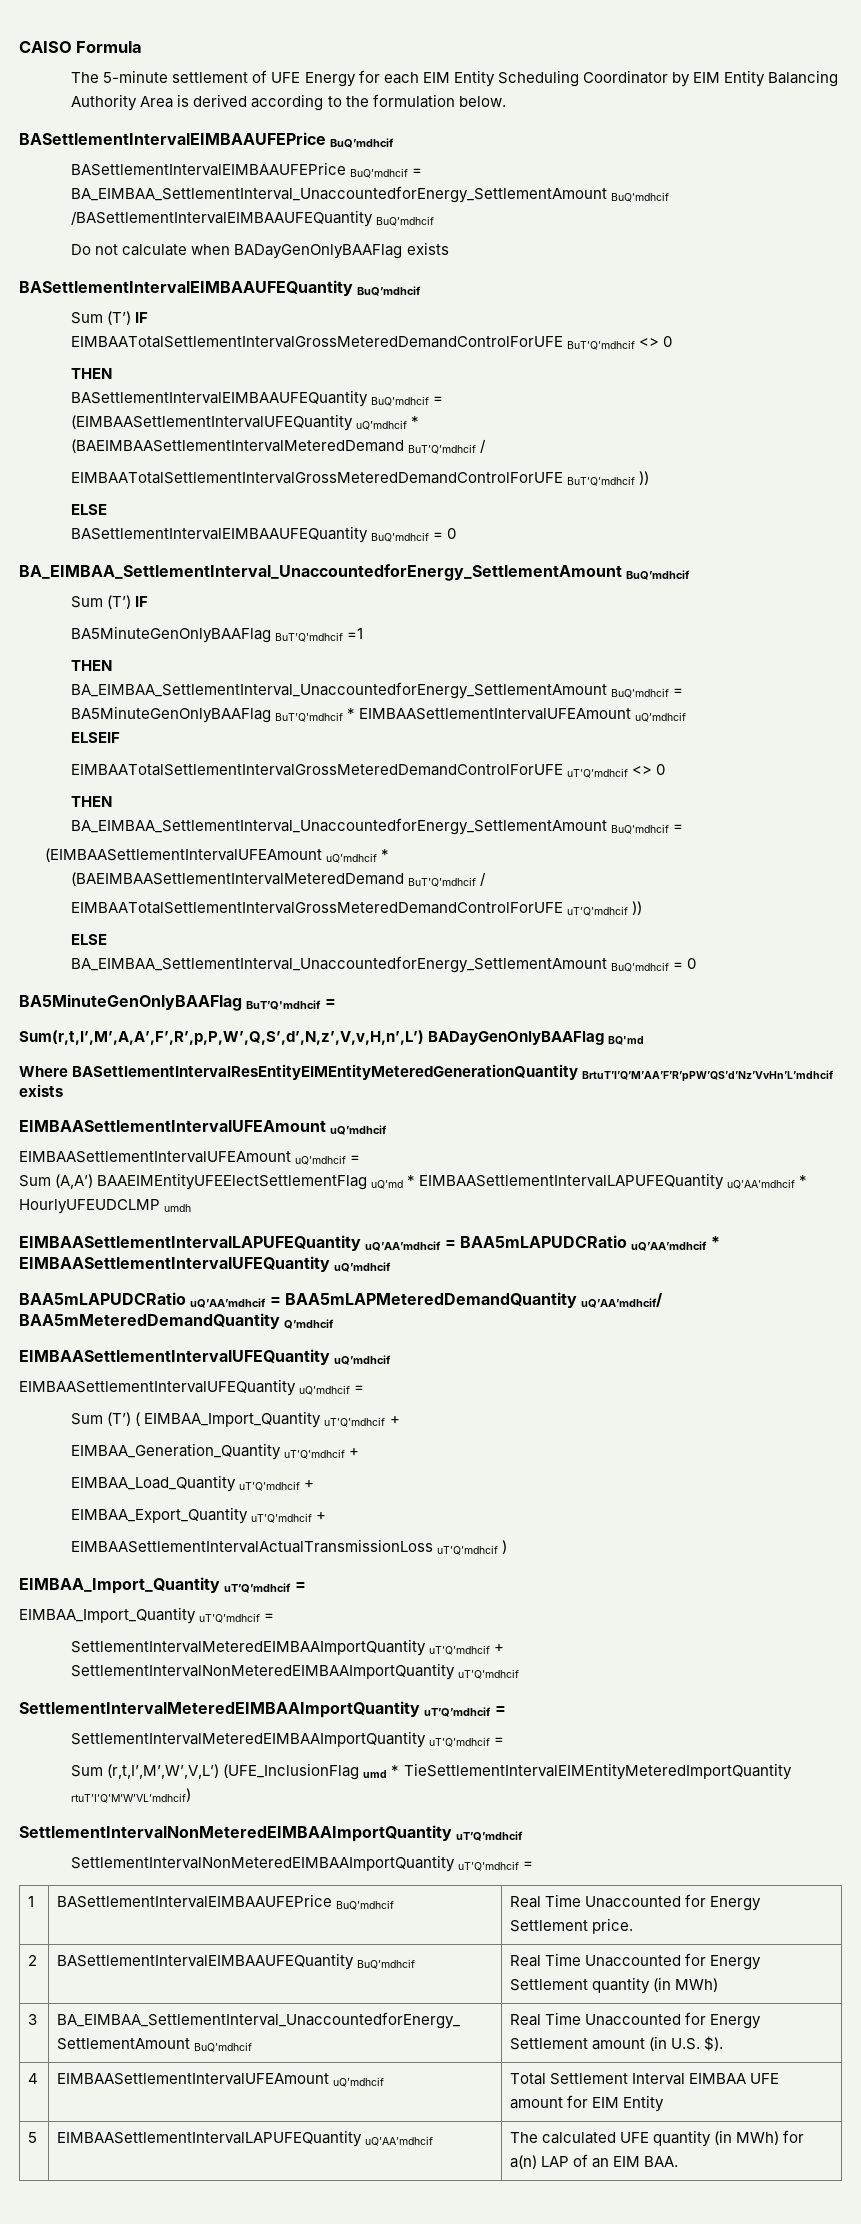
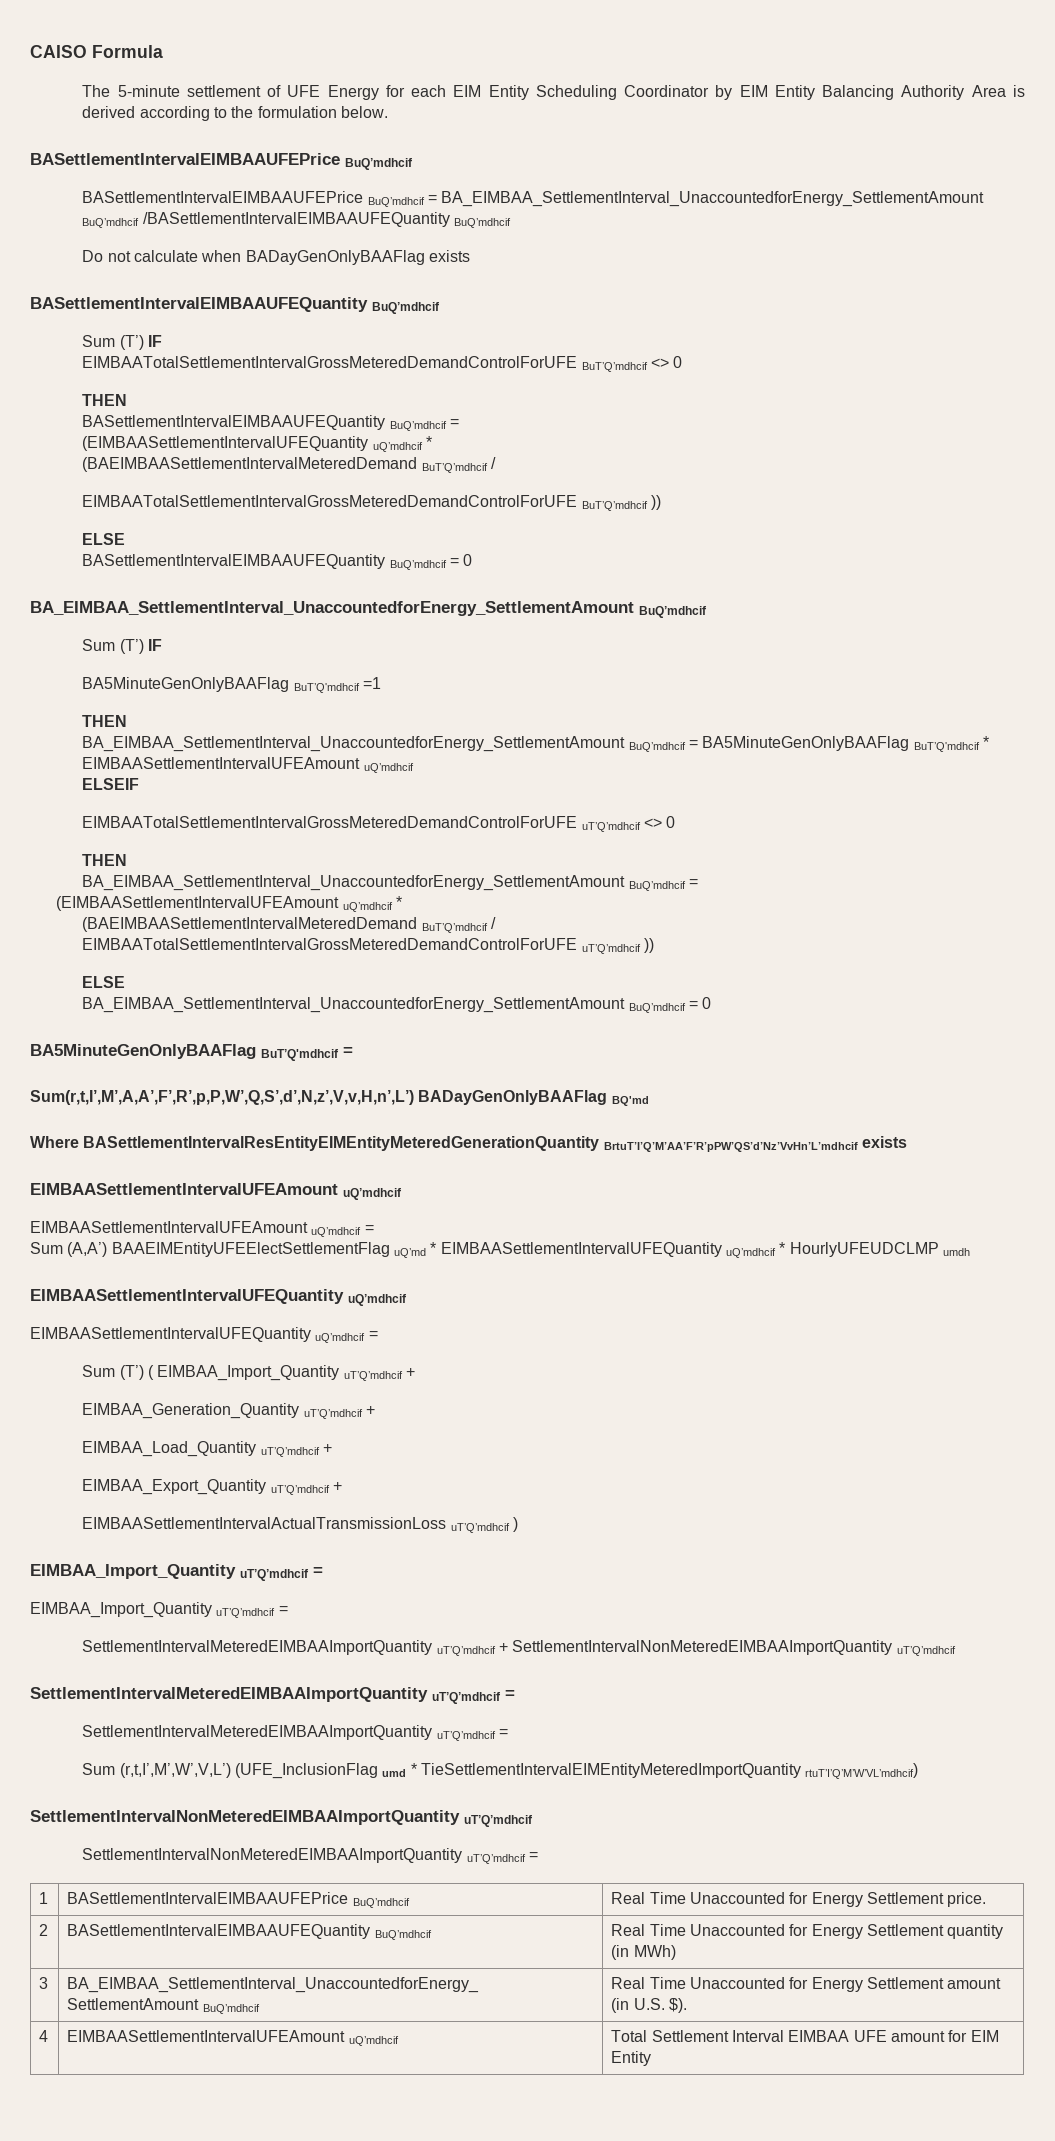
[419,1173,796,1190] EIMBAASettlementIntervalLAPUFEQuantity uQ’AA’mdhcif -> [440,1242,776,1258] EIMBAASettlementIntervalUFEQuantity uQ’mdhcif
[19,1235,720,1251] [19,1256,392,1272] [19,1292,663,1308] [19,1313,335,1329] // EIMBAASettlementIntervalLAPUFEQuantity uQ’AA’mdhcif = BAA5mLAPUDCRatio uQ’AA’mdhcif * EIMBAASettlementIntervalUFEQuantity uQ’mdhcif // BAA5mLAPUDCRatio uQ’AA’mdhcif = BAA5mLAPMeteredDemandQuantity uQ’AA’mdhcif/ BAA5mMeteredDemandQuantity Q’mdhcif -> (970, 1252) none
[28,2132,38,2143] [57,2130,434,2147] [510,2130,805,2147] [510,2154,679,2169] // 5 | EIMBAASettlementIntervalLAPUFEQuantity uQ’AA’mdhcif | The calculated UFE quantity (in MWh) for a(n) LAP of an EIM BAA. -> (652, 2058) none

